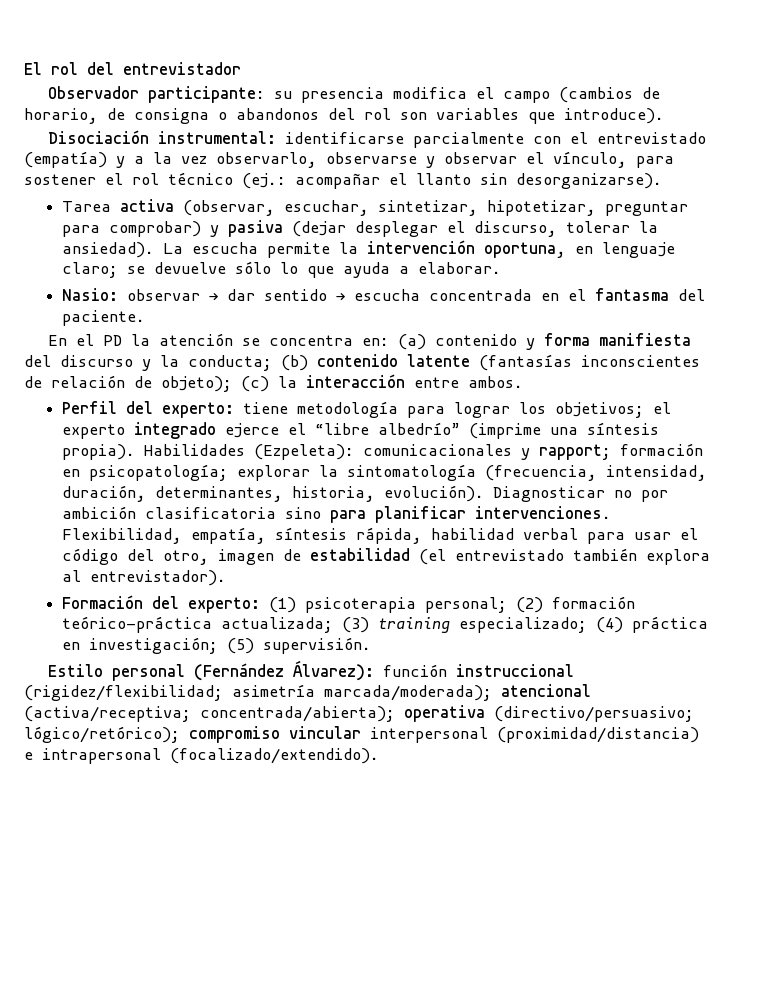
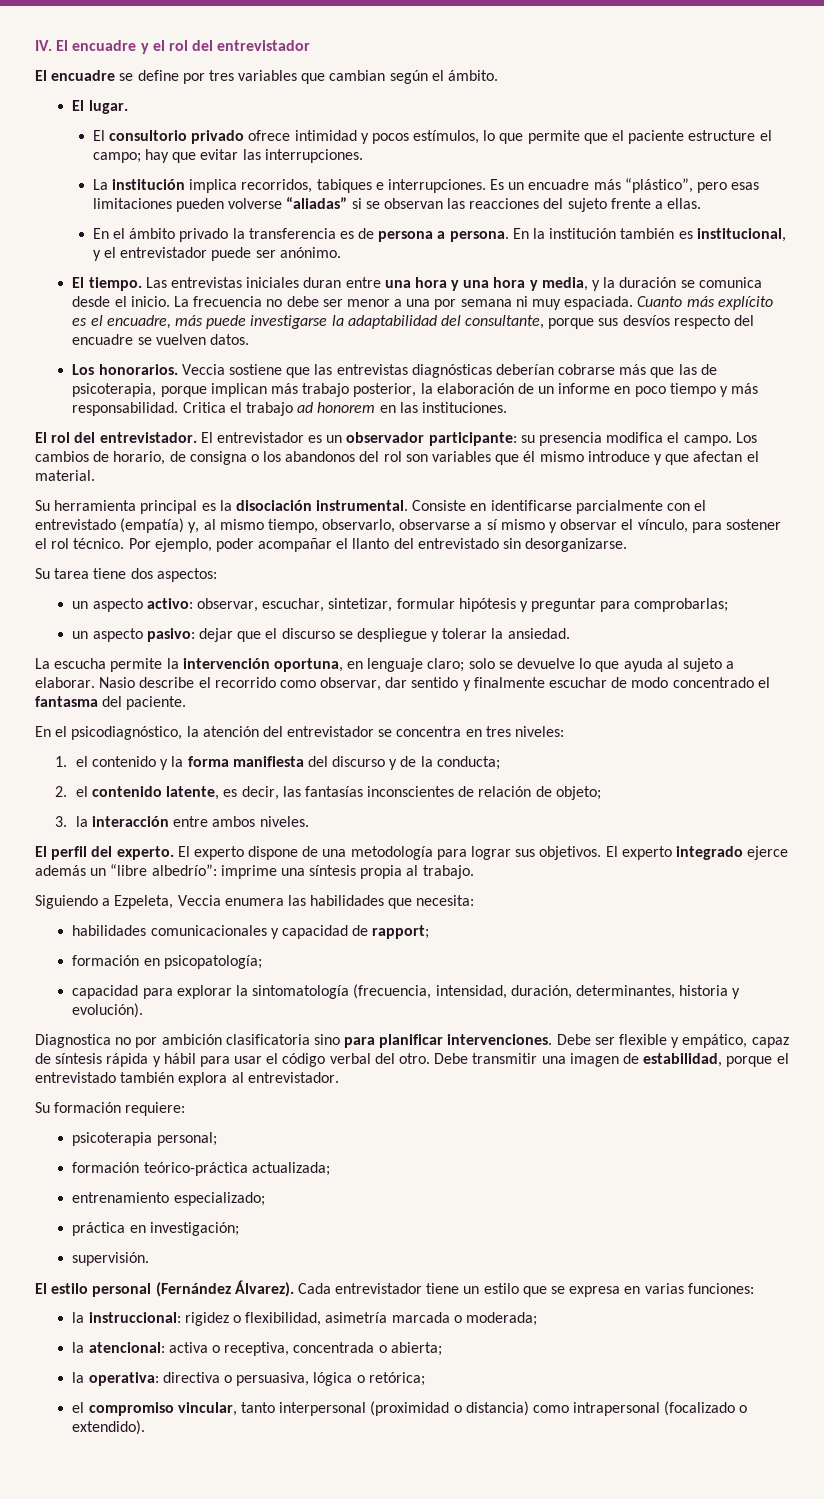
[24,62,241,75] [47,86,139,99] El rol del entrevistador // Observador -> [35,40,311,54] [35,70,499,84] [72,100,128,114] [92,130,772,144] [92,149,363,163] [92,178,760,193] [92,197,702,212] [92,228,786,242] [92,247,341,261] [72,277,762,291] [72,296,773,310] [72,315,755,329] [72,334,249,345] [72,364,717,378] [72,383,759,397] [72,402,507,416] [35,432,425,443] IV. El encuadre y el rol del entrevistador // El encuadre se define por tres variables que cambian según el ámbito. // El lugar. // El consultorio privado ofrece intimidad y pocos estímulos, lo que permite que el paciente estructure el campo; hay que evitar las interrupciones. // La institución implica recorridos, tabiques e interrupciones. Es un encuadre más “plástico”, pero esas limitaciones pueden volverse “aliadas” si se observan las reacciones del sujeto frente a ellas. // En el ámbito privado la transferencia es de persona a persona. En la institución también es institucional, y el entrevistador puede ser anónimo. // El tiempo. Las entrevistas iniciales duran entre una hora y una hora y media, y la duración se comunica desde el inicio. La frecuencia no debe ser menor a una por semana ni muy espaciada. Cuanto más explícito es el encuadre, más puede investigarse la adaptabilidad del consultante, porque sus desvíos respecto del encuadre se vuelven datos. // Los honorarios. Veccia sostiene que las entrevistas diagnósticas deberían cobrarse más que las de psicoterapia, porque implican más trabajo posterior, la elaboración de un informe en poco tiempo y más responsabilidad. Critica el trabajo ad honorem en las instituciones. // El rol del entrevistador. El entrevistador es un observador
[502,87,633,103] campo (cambios -> [683,432,757,446] [35,451,89,462] campo. Los cambios
(227, 116) none -> [263,451,282,462] los
[564,108,664,124] [47,130,276,144] introduce). // Disociación instrumental: -> [523,451,759,465] [35,470,95,481] [35,500,487,514] él mismo introduce y que afectan el material. // Su herramienta principal es la disociación instrumental. Consiste en
[116,152,417,168] y a la vez observarlo, observarse -> [188,519,545,533] y, al mismo tiempo, observarlo, observarse a sí mismo
[168,172,662,189] [61,199,688,216] [61,220,557,237] técnico (ej.: acompañar el llanto sin desorganizarse). // Tarea activa (observar, escuchar, sintetizar, hipotetizar, preguntar para comprobar) y pasiva (dejar desplegar el discurso, -> [73,538,628,552] [35,568,217,582] [72,598,729,612] [72,628,440,642] técnico. Por ejemplo, poder acompañar el llanto del entrevistado sin desorganizarse. // Su tarea tiene dos aspectos: // un aspecto activo: observar, escuchar, sintetizar, formular hipótesis y preguntar para comprobarlas; // un aspecto pasivo: dejar que el discurso se despliegue y
[61,242,154,258] ansiedad). -> [507,628,570,639] ansiedad. //
(118, 270) none -> [468,658,495,669] solo
[234,261,271,274] sólo -> (576, 663) none
(390, 270) none -> [666,658,722,672] al sujeto
[61,288,559,301] // Nasio: observar → dar sentido → escucha concentrada en -> [99,677,754,691] Nasio describe el recorrido como observar, dar sentido y finalmente escuchar de modo concentrado
[102,335,122,346] PD -> [71,726,183,740] psicodiagnóstico,
[241,334,426,350] se concentra en: (a) -> [262,726,565,737] [55,756,88,767] del entrevistador se concentra en tres niveles: // 1. el
(535, 344) none -> [171,756,184,767] la
(151, 365) none -> [400,756,417,767] de
[281,354,572,371] (b) contenido latente (fantasías -> [55,786,363,800] // 2. el contenido latente, es decir, las fantasías
[161,376,269,392] objeto); (c) -> [555,786,601,800] [55,816,68,827] objeto; // 3.
[468,376,523,388] [61,401,671,418] [61,422,659,439] [61,444,530,460] ambos. // Perfil del experto: tiene metodología para lograr los objetivos; el experto integrado ejerce el “libre albedrío” (imprime una síntesis propia). Habilidades (Ezpeleta): comunicacionales y -> [212,816,309,827] [35,846,789,860] [35,864,474,879] [35,895,475,909] [72,925,369,939] ambos niveles. // El perfil del experto. El experto dispone de una metodología para lograr sus objetivos. El experto integrado ejerce además un “libre albedrío”: imprime una síntesis propia al trabajo. // Siguiendo a Ezpeleta, Veccia enumera las habilidades que necesita: // habilidades comunicacionales y capacidad de
(611, 452) none -> (430, 932) //
(228, 472) none -> [72,985,173,999] // capacidad para
[291,486,375,502] historia, -> [679,985,741,999] historia y
[492,486,605,502] Diagnosticar -> [35,1034,111,1048] // Diagnostica
[61,527,698,544] [61,548,710,565] [61,570,226,586] [61,595,296,613] Flexibilidad, empatía, síntesis rápida, habilidad verbal para usar el código del otro, imagen de estabilidad (el entrevistado también explora al entrevistador). // Formación del experto: (1) -> [556,1034,789,1048] [35,1053,789,1067] [35,1072,339,1086] [35,1102,186,1116] Debe ser flexible y empático, capaz de síntesis rápida y hábil para usar el código verbal del otro. Debe transmitir una imagen de estabilidad, porque el entrevistado también explora al entrevistador. // Su formación requiere: //
[515,597,543,613] (2) -> (217, 1139) //
[341,617,450,633] (3) training -> [72,1192,170,1203] // entrenamiento
[595,617,623,633] (4) -> (265, 1199) //
[226,638,254,654] (5) -> (239, 1229) //
[47,660,574,681] [24,684,591,701] [24,705,694,722] [24,726,699,743] [24,748,379,764] Estilo personal (Fernández Álvarez): función instruccional (rigidez/flexibilidad; asimetría marcada/moderada); atencional (activa/receptiva; concentrada/abierta); operativa (directivo/persuasivo; lógico/retórico); compromiso vincular interpersonal (proximidad/distancia) e intrapersonal (focalizado/extendido). -> [35,1280,754,1297] [72,1312,537,1326] [72,1342,442,1356] [72,1372,425,1386] [72,1401,748,1416] [72,1420,146,1435] El estilo personal (Fernández Álvarez). Cada entrevistador tiene un estilo que se expresa en varias funciones: // la instruccional: rigidez o flexibilidad, asimetría marcada o moderada; // la atencional: activa o receptiva, concentrada o abierta; // la operativa: directiva o persuasiva, lógica o retórica; // el compromiso vincular, tanto interpersonal (proximidad o distancia) como intrapersonal (focalizado o extendido).

